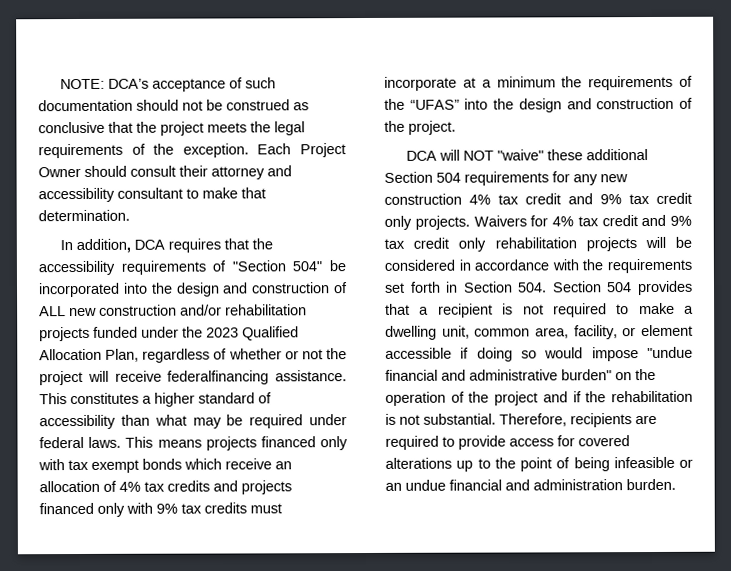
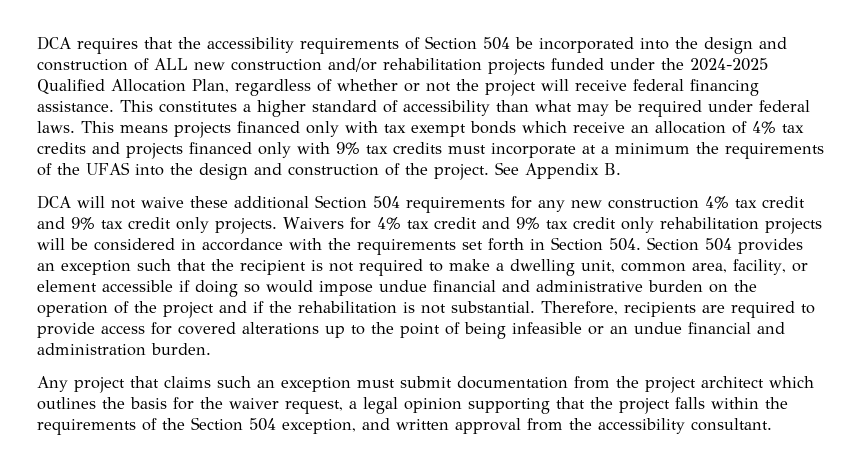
[59,77,276,92] [38,99,309,112] [38,121,305,136] [38,143,346,159] [38,165,292,180] [38,187,266,203] [38,209,130,222] [59,238,131,254] NOTE: DCA’s acceptance of such documentation should not be construed as conclusive that the project meets the legal requirements of the exception. Each Project Owner should consult their attorney and accessibility consultant to make that determination. // In addition, -> (37, 43) none
[231,260,323,272] "Section 504" -> [425,36,510,50] Section 504
[206,327,239,338] 2023 -> [690,58,768,71] 2024-2025
[167,370,270,385] federalfinancing -> [633,79,759,96] federal financing
[409,99,460,110] “UFAS” -> [86,162,130,175] UFAS
(456, 127) none -> [494,162,621,179] See Appendix B.
[462,149,544,161] NOT "waive" -> [111,197,184,209] not waive
[385,303,430,315] that a -> [37,259,234,275] an exception such that the
[647,346,693,359] "undue -> [379,280,427,292] undue
[561,369,612,381] burden" -> [648,280,703,292] burden
(676, 484) none -> [37,376,814,393] [37,397,788,414] [37,417,772,435] // Any project that claims such an exception must submit documentation from the project architect which outlines the basis for the waiver request, a legal opinion supporting that the project falls within the requirements of the Section 504 exception, and written approval from the accessibility consultant.

